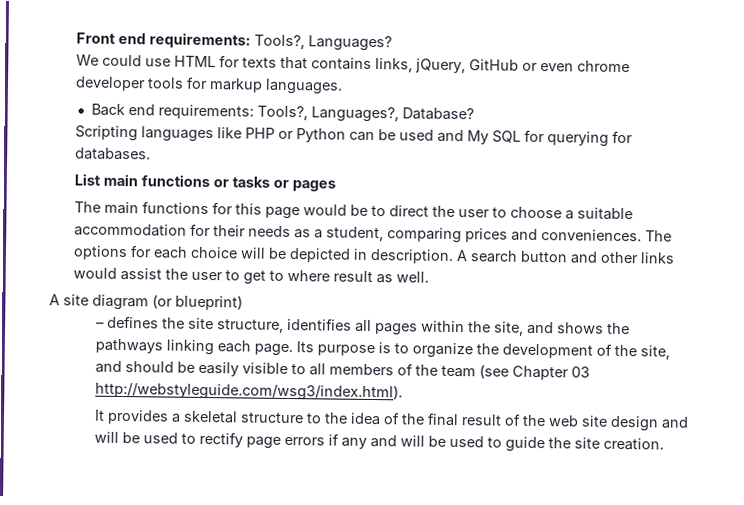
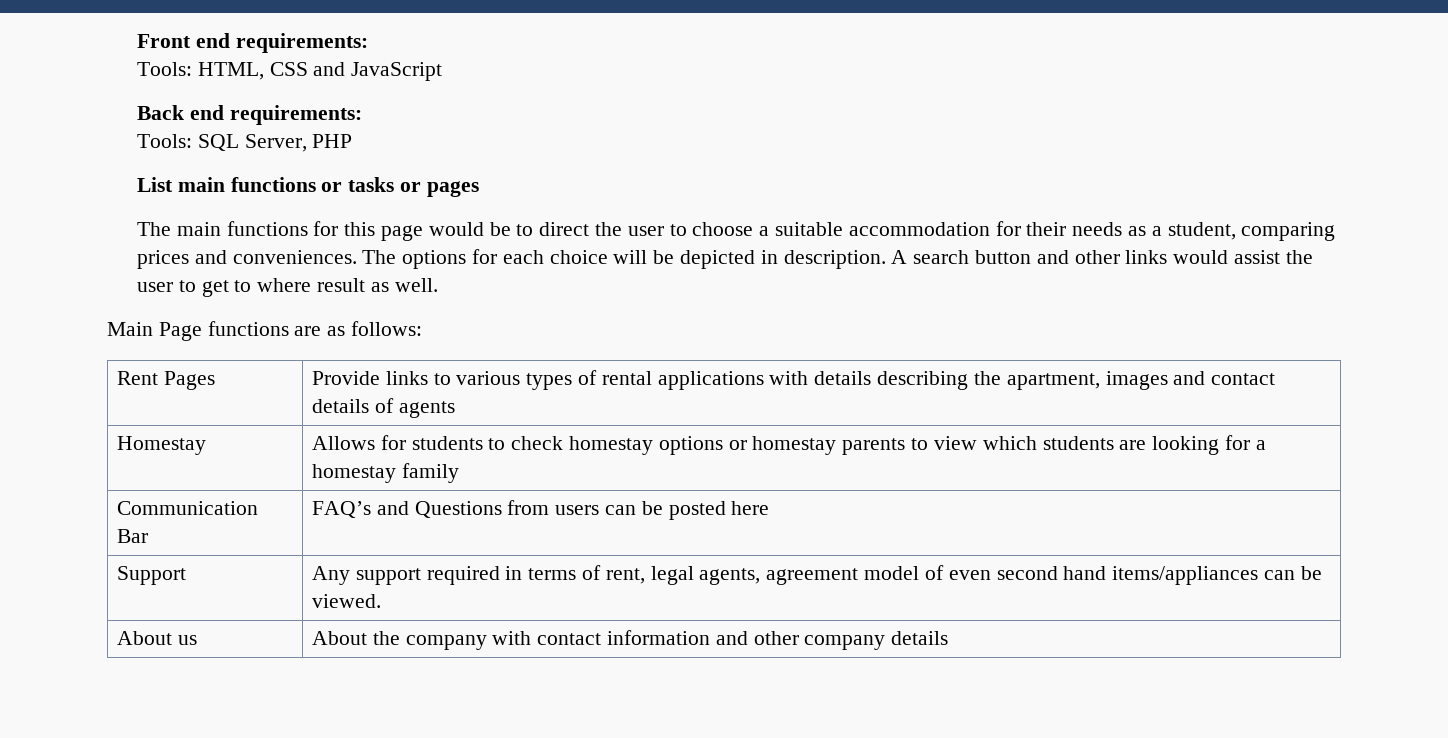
[253,34,392,52] [75,54,630,74] [74,76,343,95] [90,103,474,123] [74,125,633,147] [74,147,151,161] Tools?, Languages? // We could use HTML for texts that contains links, jQuery, GitHub or even chrome developer tools for markup languages. // Back end requirements: Tools?, Languages?, Database? // Scripting languages like PHP or Python can be used and My SQL for querying for databases. -> [136,62,443,81] [136,105,362,125] [136,134,353,152] // Tools: HTML, CSS and JavaScript // Back end requirements: // Tools: SQL Server, PHP
[49,294,243,311] [96,315,631,336] [95,338,671,360] [95,360,591,381] [95,381,404,402] [94,409,690,432] [94,431,665,453] A site diagram (or blueprint) // – defines the site structure, identifies all pages within the site, and shows the pathways linking each page. Its purpose is to organize the development of the site, and should be easily visible to all members of the team (see Chapter 03 http://webstyleguide.com/wsg3/index.html). // It provides a skeletal structure to the idea of the final result of the web site design and will be used to rectify page errors if any and will be used to guide the site creation. -> [107,321,423,341] [117,371,215,390] [312,370,1276,390] [312,398,455,418] [117,436,207,455] [312,435,1266,455] [312,463,459,483] [117,501,259,515] [117,529,149,543] [312,500,770,520] [117,566,187,585] [312,565,1322,585] [312,594,382,608] [117,631,197,645] [312,630,949,650] Main Page functions are as follows: // Rent Pages | Provide links to various types of rental applications with details describing the apartment, images and contact details of agents // Homestay | Allows for students to check homestay options or homestay parents to view which students are looking for a homestay family // Communication Bar | FAQ’s and Questions from users can be posted here // Support | Any support required in terms of rent, legal agents, agreement model of even second hand items/appliances can be viewed. // About us | About the company with contact information and other company details

